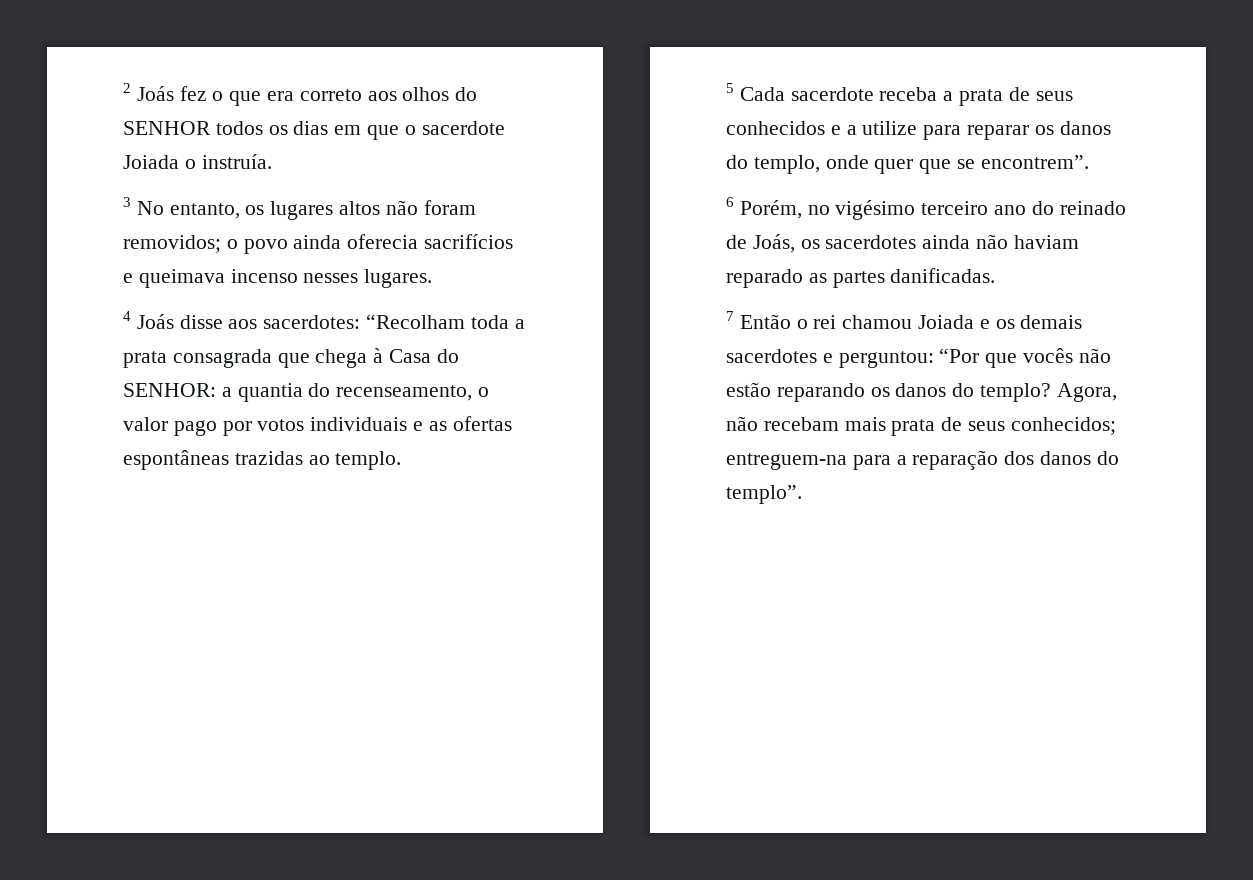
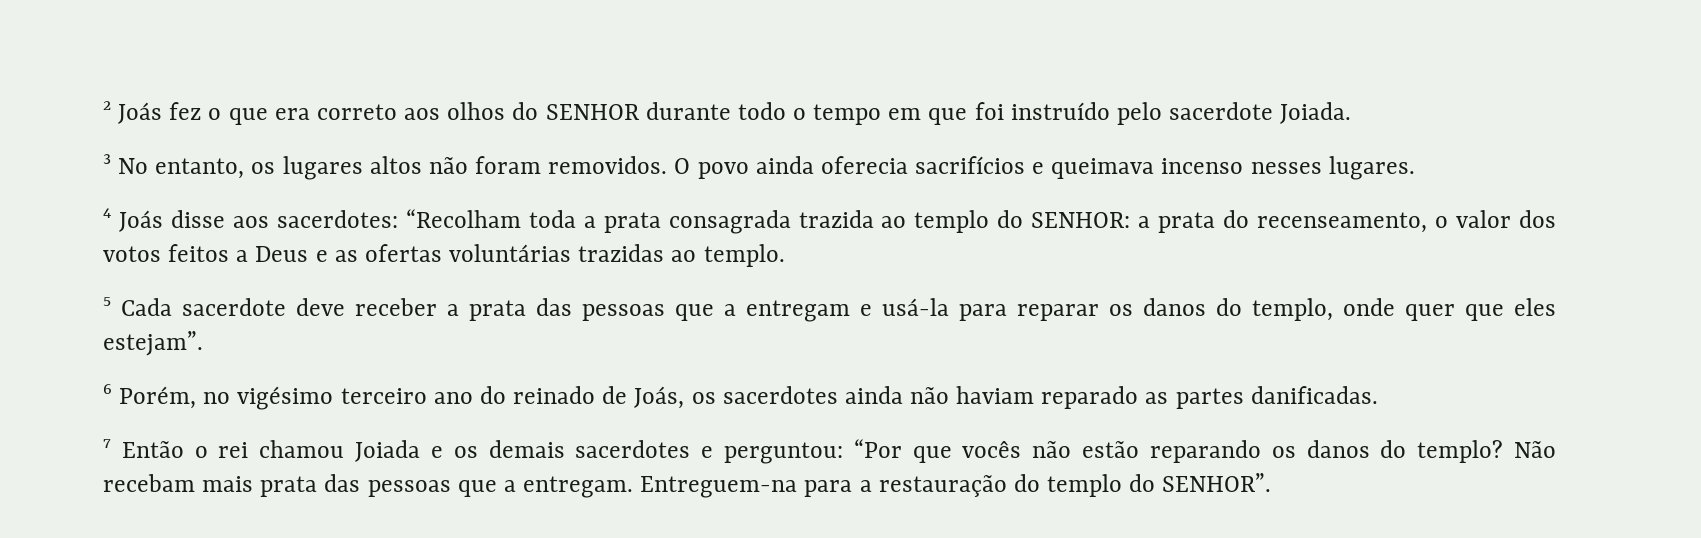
[215,121,505,140] [123,154,272,169] todos os dias em que o sacerdote Joiada o instruía. -> [645,102,1352,125] durante todo o tempo em que foi instruído pelo sacerdote Joiada.
[123,235,238,253] removidos; o -> [548,156,691,174] removidos. O
[277,348,432,368] que chega à Casa -> [798,210,990,233] trazida ao templo
[237,383,303,402] quantia -> [1158,212,1216,233] prata
[173,417,408,436] pago por votos individuais -> [1519,210,1557,228] [103,244,309,262] dos votos feitos a Deus
[123,450,229,470] espontâneas -> [449,244,572,262] voluntárias
[879,87,1073,106] [726,121,918,135] receba a prata de seus conhecidos e a utilize -> [296,298,949,322] deve receber a prata das pessoas que a entregam e usá-la
[957,155,1089,169] se encontrem”. -> [1514,298,1556,316] [103,331,203,356] eles estejam”.
[1056,383,1117,402] [726,416,758,431] Agora, não -> [1514,441,1556,458] Não
[941,417,1116,435] [726,450,1119,470] [726,485,802,504] de seus conhecidos; entreguem-na para a reparação dos danos do templo”. -> [324,473,1272,498] das pessoas que a entregam. Entreguem-na para a restauração do templo do SENHOR”.

